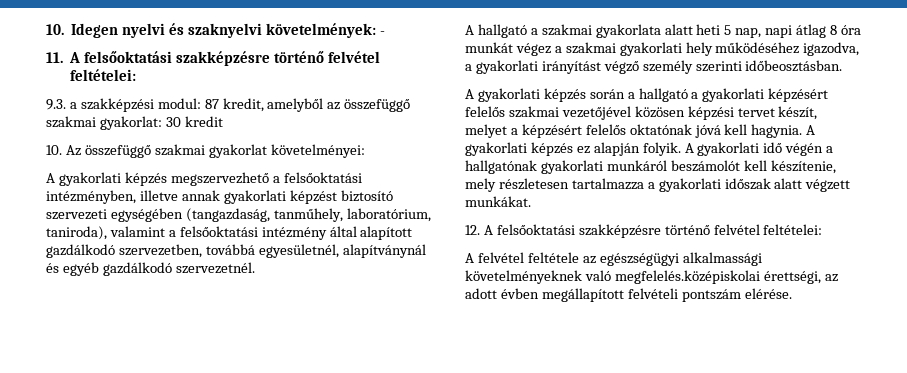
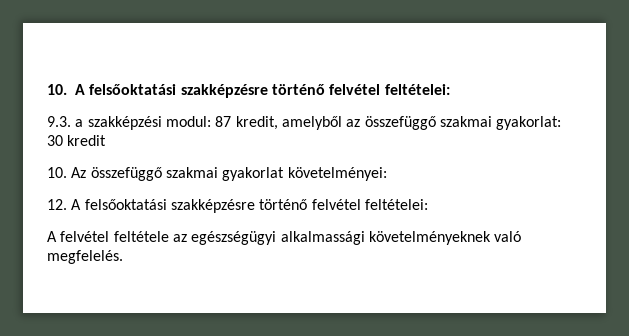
[46,23,385,38] [46,52,63,63] 10. Idegen nyelvi és szaknyelvi követelmények: - // 11. -> [47,84,67,95] 10.
[46,172,362,186] [46,190,393,204] [46,208,431,222] [46,226,413,240] [46,244,426,258] [46,262,255,276] [465,24,861,38] [465,42,860,56] [465,60,843,74] [465,88,829,102] [465,106,818,120] [465,124,816,138] [465,142,834,156] [465,160,836,174] [465,178,851,192] [465,196,531,207] // A gyakorlati képzés megszervezhető a felsőoktatási intézményben, illetve annak gyakorlati képzést biztosító szervezeti egységében (tangazdaság, tanműhely, laboratórium, taniroda), valamint a felsőoktatási intézmény által alapított gazdálkodó szervezetben, továbbá egyesületnél, alapítványnál és egyéb gazdálkodó szervezetnél. // A hallgató a szakmai gyakorlata alatt heti 5 nap, napi átlag 8 óra munkát végez a szakmai gyakorlati hely működéséhez igazodva, a gyakorlati irányítást végző személy szerinti időbeosztásban. // A gyakorlati képzés során a hallgató a gyakorlati képzésért felelős szakmai vezetőjével közösen képzési tervet készít, melyet a képzésért felelős oktatónak jóvá kell hagynia. A gyakorlati képzés ez alapján folyik. A gyakorlati idő végén a hallgatónak gyakorlati munkáról beszámolót kell készítenie, mely részletesen tartalmazza a gyakorlati időszak alatt végzett munkákat. -> (387, 174) none
[614,270,838,284] [465,288,792,302] megfelelés.középiskolai érettségi, az adott évben megállapított felvételi pontszám elérése. -> [47,250,123,264] megfelelés.

